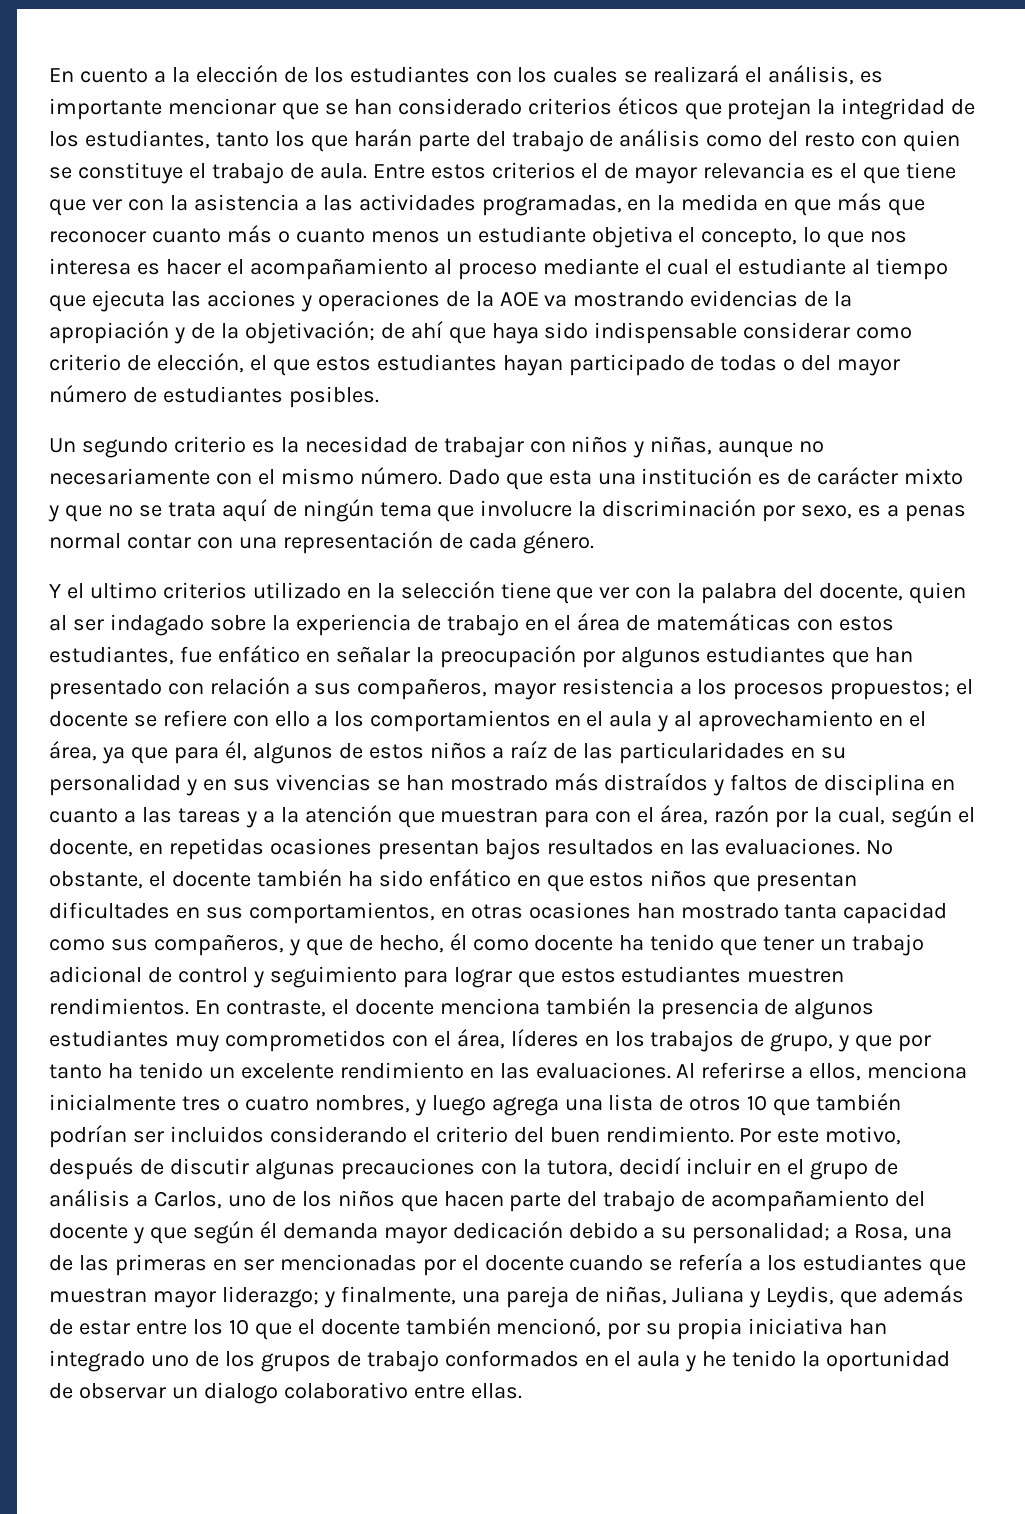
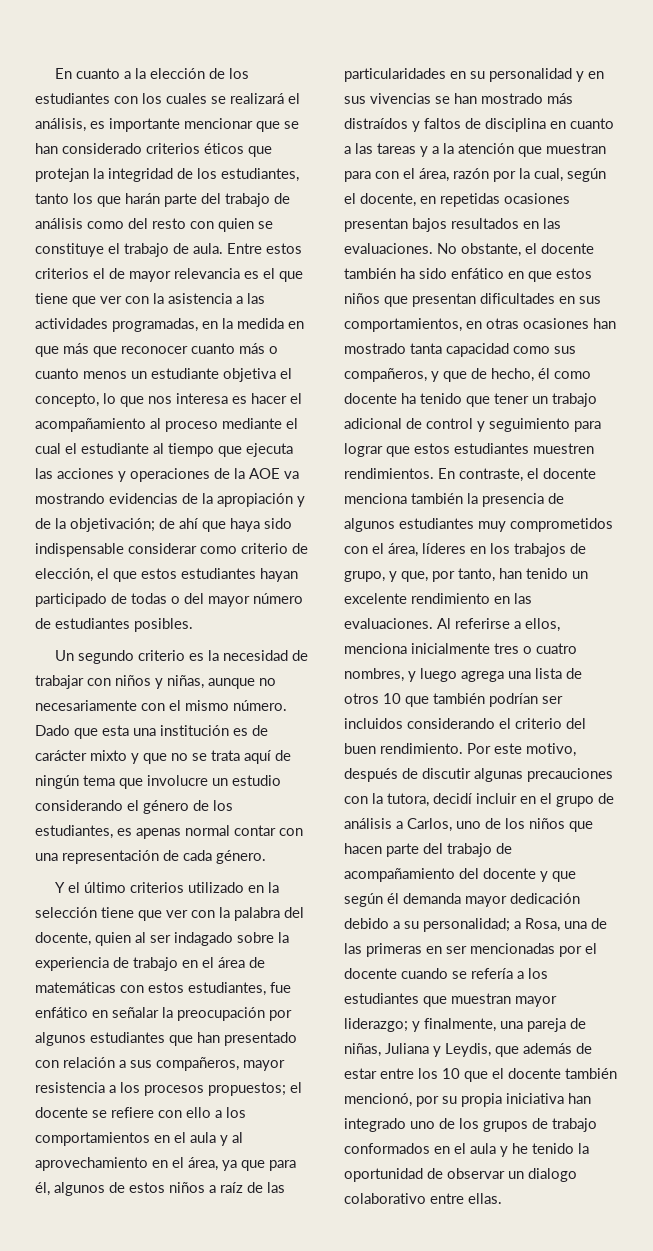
[49,68,148,83] En cuento -> [55,68,121,79] En cuanto
[578,499,966,522] la discriminación por sexo, es a penas -> [212,775,281,786] [35,800,233,814] [35,825,181,839] un estudio considerando el género de los estudiantes, es apenas
[89,582,157,599] ultimo -> [84,882,127,893] último
[855,1035,932,1052] [49,1063,133,1079] que por tanto ha -> [401,568,522,582] que, por tanto, han

